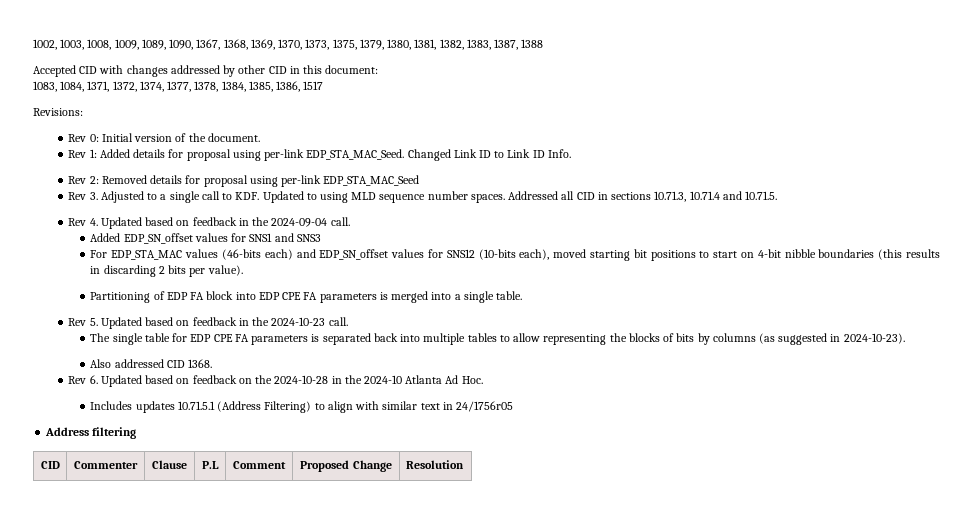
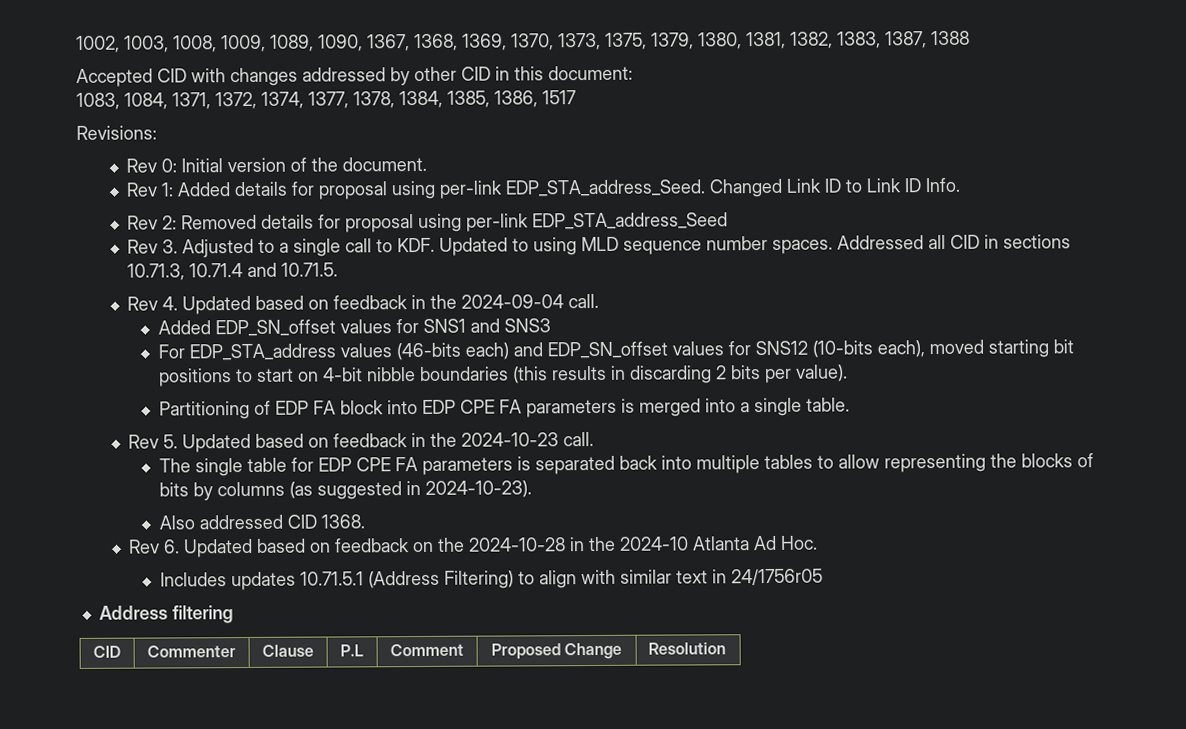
[306,149,405,160] EDP_STA_MAC_Seed. -> [505,179,707,197] EDP_STA_address_Seed.
[323,175,420,186] EDP_STA_MAC_Seed -> [532,212,729,230] EDP_STA_address_Seed
[111,250,183,260] EDP_STA_MAC -> [188,343,336,361] EDP_STA_address

